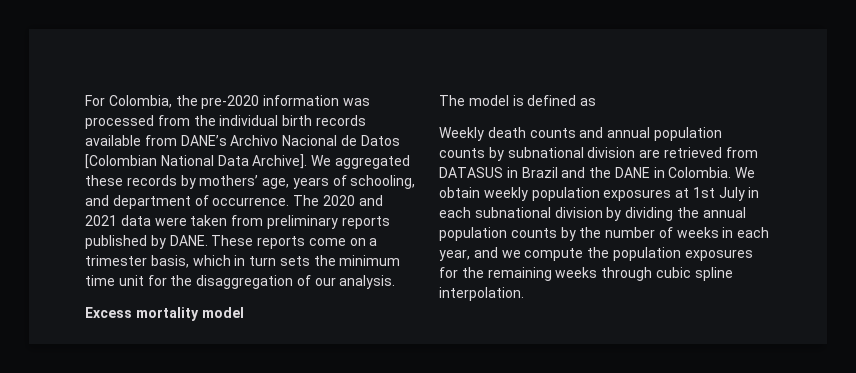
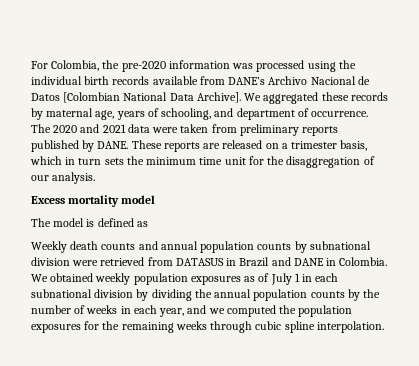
[157,115,190,126] from -> [307,61,336,72] using
[199,175,259,186] mothers’ -> [46,108,94,117] maternal
[308,238,346,246] come -> [203,140,263,149] are released
[639,149,661,158] are -> [72,260,99,266] were
[589,167,612,178] the -> (291, 261) none
[439,187,480,198] obtain -> [50,273,94,282] obtained
[675,187,745,201] at 1st July -> [244,273,300,285] as of July 1
[524,248,584,261] compute -> [226,305,276,317] computed

